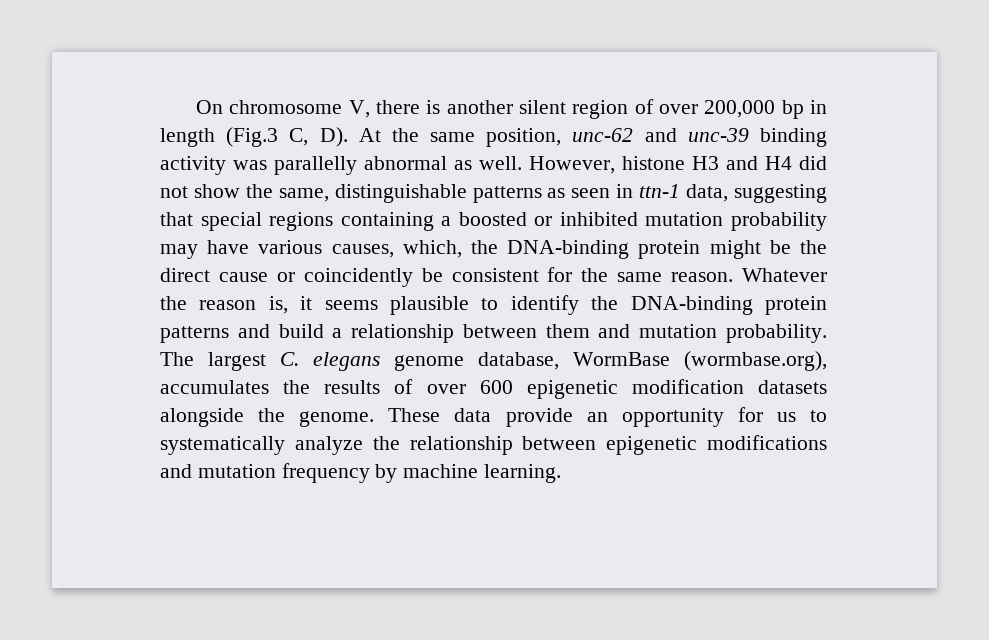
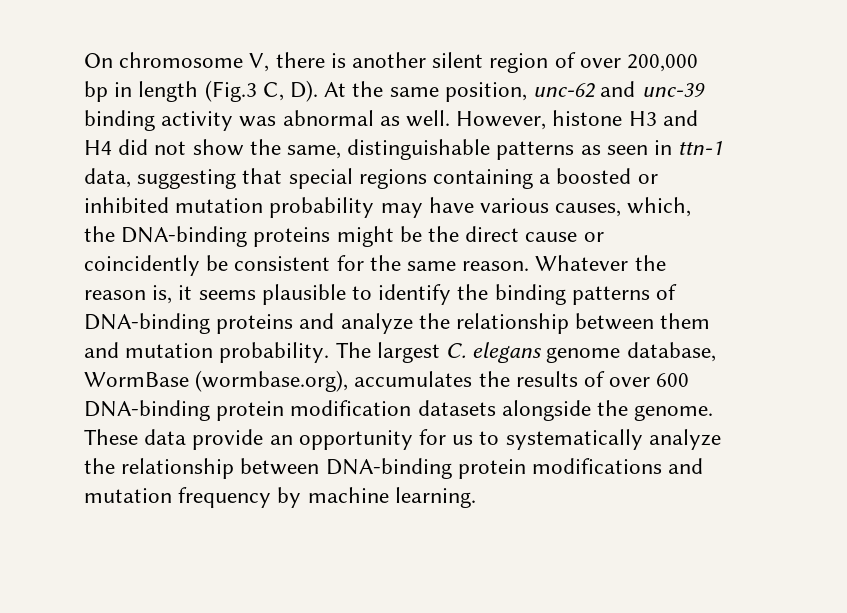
[274,156,357,175] parallelly -> (277, 121) none
[638,240,701,259] protein -> [253,227,331,247] proteins
[630,296,827,315] [160,324,343,343] DNA-binding protein patterns and build a -> [494,284,678,305] [84,313,450,334] binding patterns of DNA-binding proteins and analyze the
[526,380,618,399] epigenetic -> [84,400,285,421] DNA-binding protein
[606,436,698,455] epigenetic -> [325,458,526,479] DNA-binding protein

